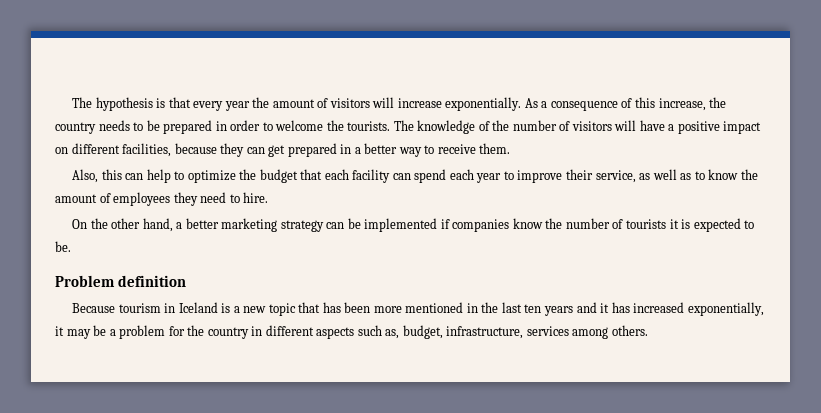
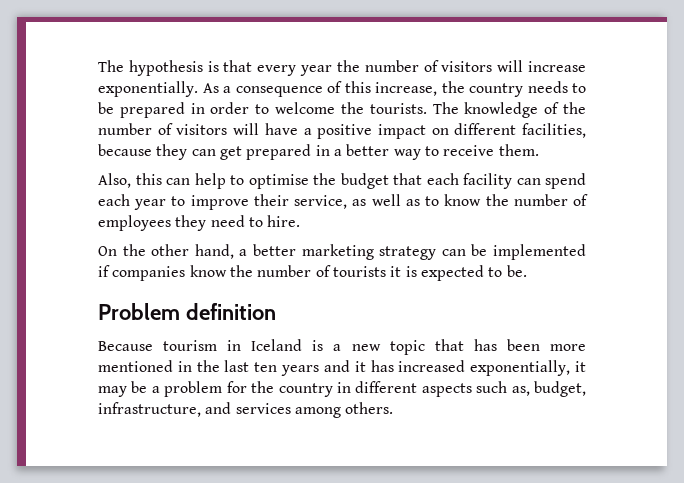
[272,99,315,108] amount -> [364,60,419,72] number
[187,170,236,183] optimize -> [248,174,309,189] optimise
[55,194,97,203] amount -> [513,194,568,206] number
(524, 332) none -> [205,402,232,414] and

